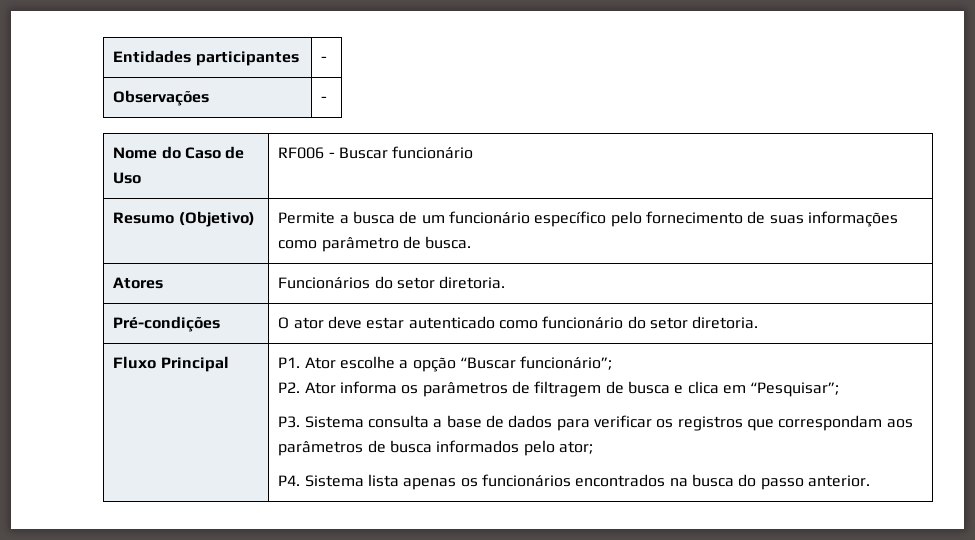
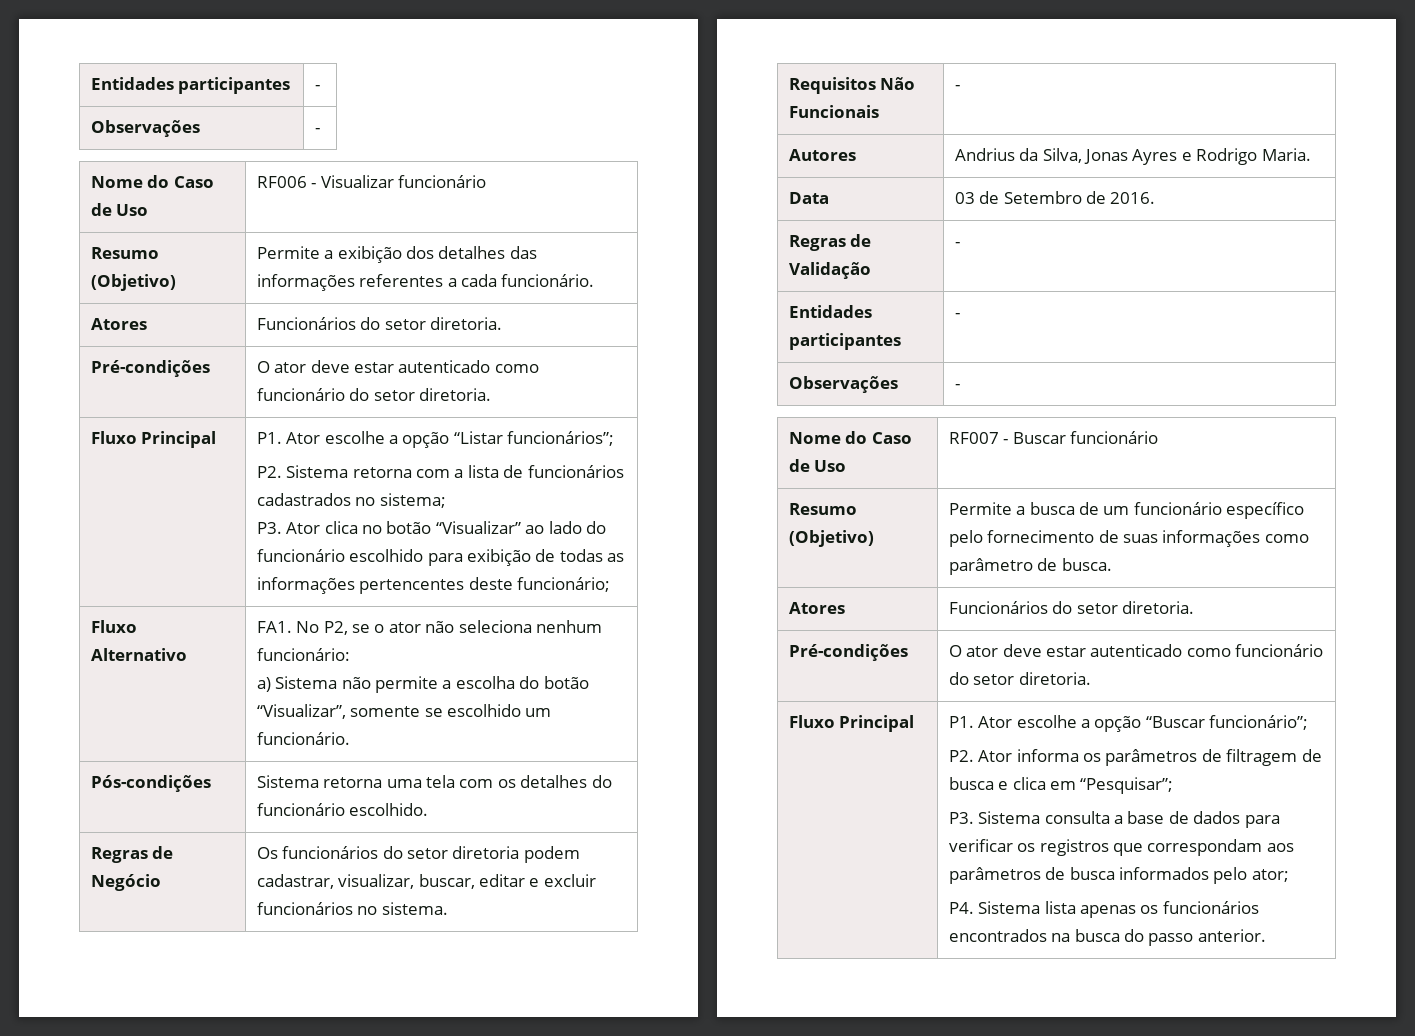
(335, 155) none -> [320,175,486,188] [90,247,159,259] [90,274,176,291] [256,246,537,263] [256,274,595,291] [90,318,147,330] [256,317,502,330] [90,360,210,377] [256,360,539,373] [256,388,491,401] [90,431,217,448] [256,431,615,448] [256,465,624,478] [256,493,446,508] [256,521,607,534] [256,549,625,566] [256,577,610,594] [90,620,137,633] [90,648,187,661] [256,620,603,635] [256,648,350,661] [256,676,589,693] [256,704,552,719] [256,732,350,745] [90,775,211,792] [256,775,612,788] [256,803,429,816] [90,846,174,863] [90,874,161,891] [256,846,580,863] [256,874,596,889] [256,902,448,915] [788,77,916,94] [788,105,879,118] [954,85,960,90] [788,149,856,161] [954,148,1311,165] [788,192,829,204] [954,191,1156,204] [788,234,872,251] [788,262,871,279] [954,242,960,247] [788,305,872,318] [788,333,901,350] [954,313,960,318] [788,376,898,393] [954,384,960,389] [788,431,912,444] [788,459,847,472] [948,432,1009,444] Visualizar funcionário // Resumo (Objetivo) | Permite a exibição dos detalhes das informações referentes a cada funcionário. // Atores | Funcionários do setor diretoria. // Pré-condições | O ator deve estar autenticado como funcionário do setor diretoria. // Fluxo Principal | P1. Ator escolhe a opção “Listar funcionários”; // P2. Sistema retorna com a lista de funcionários cadastrados no sistema; // P3. Ator clica no botão “Visualizar” ao lado do funcionário escolhido para exibição de todas as informações pertencentes deste funcionário; // Fluxo Alternativo | FA1. No P2, se o ator não seleciona nenhum funcionário: // a) Sistema não permite a escolha do botão “Visualizar”, somente se escolhido um funcionário. // Pós-condições | Sistema retorna uma tela com os detalhes do funcionário escolhido. // Regras de Negócio | Os funcionários do setor diretoria podem cadastrar, visualizar, buscar, editar e excluir funcionários no sistema. // Requisitos Não Funcionais | - // Autores | Andrius da Silva, Jonas Ayres e Rodrigo Maria. // Data | 03 de Setembro de 2016. // Regras de Validação | - // Entidades participantes | - // Observações | - // Nome do Caso de Uso | RF007 -

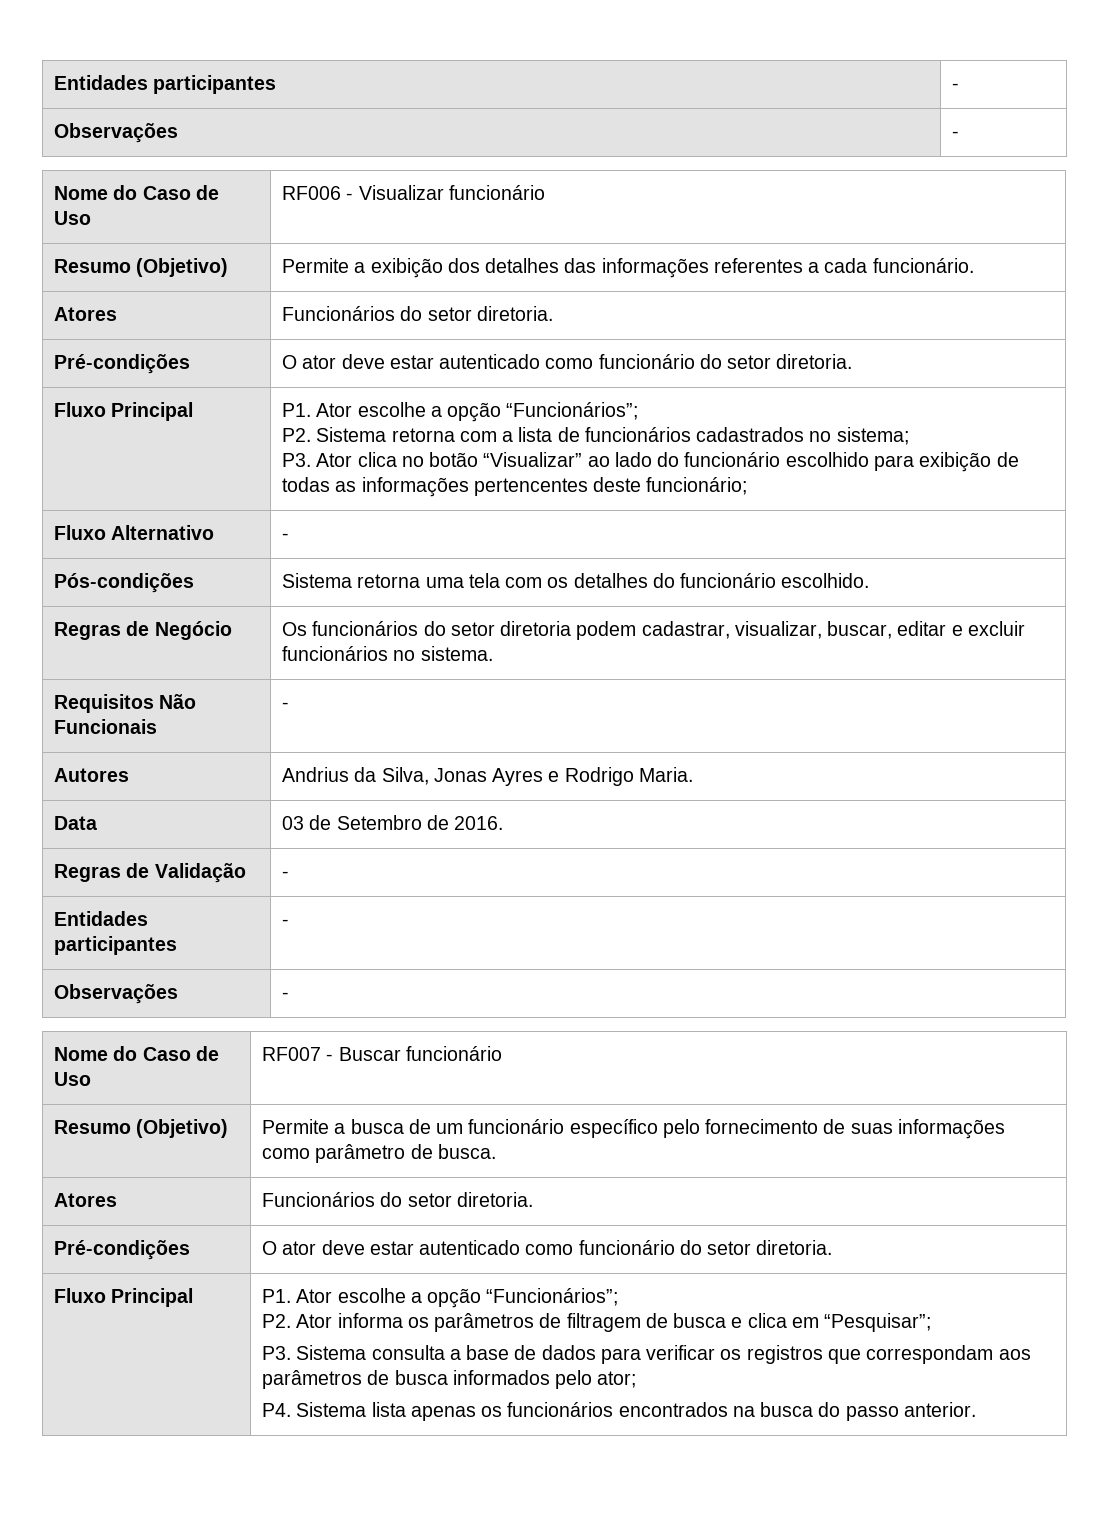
[453,431,615,446] “Listar funcionários”; -> [506,402,639,420] “Funcionários”;
[256,620,603,635] [256,648,350,661] [256,676,589,693] [256,704,552,719] [256,732,350,745] FA1. No P2, se o ator não seleciona nenhum funcionário: // a) Sistema não permite a escolha do botão “Visualizar”, somente se escolhido um funcionário. -> [282,533,290,540] -
[1145,715,1309,730] “Buscar funcionário”; -> [486,1288,619,1306] “Funcionários”;

